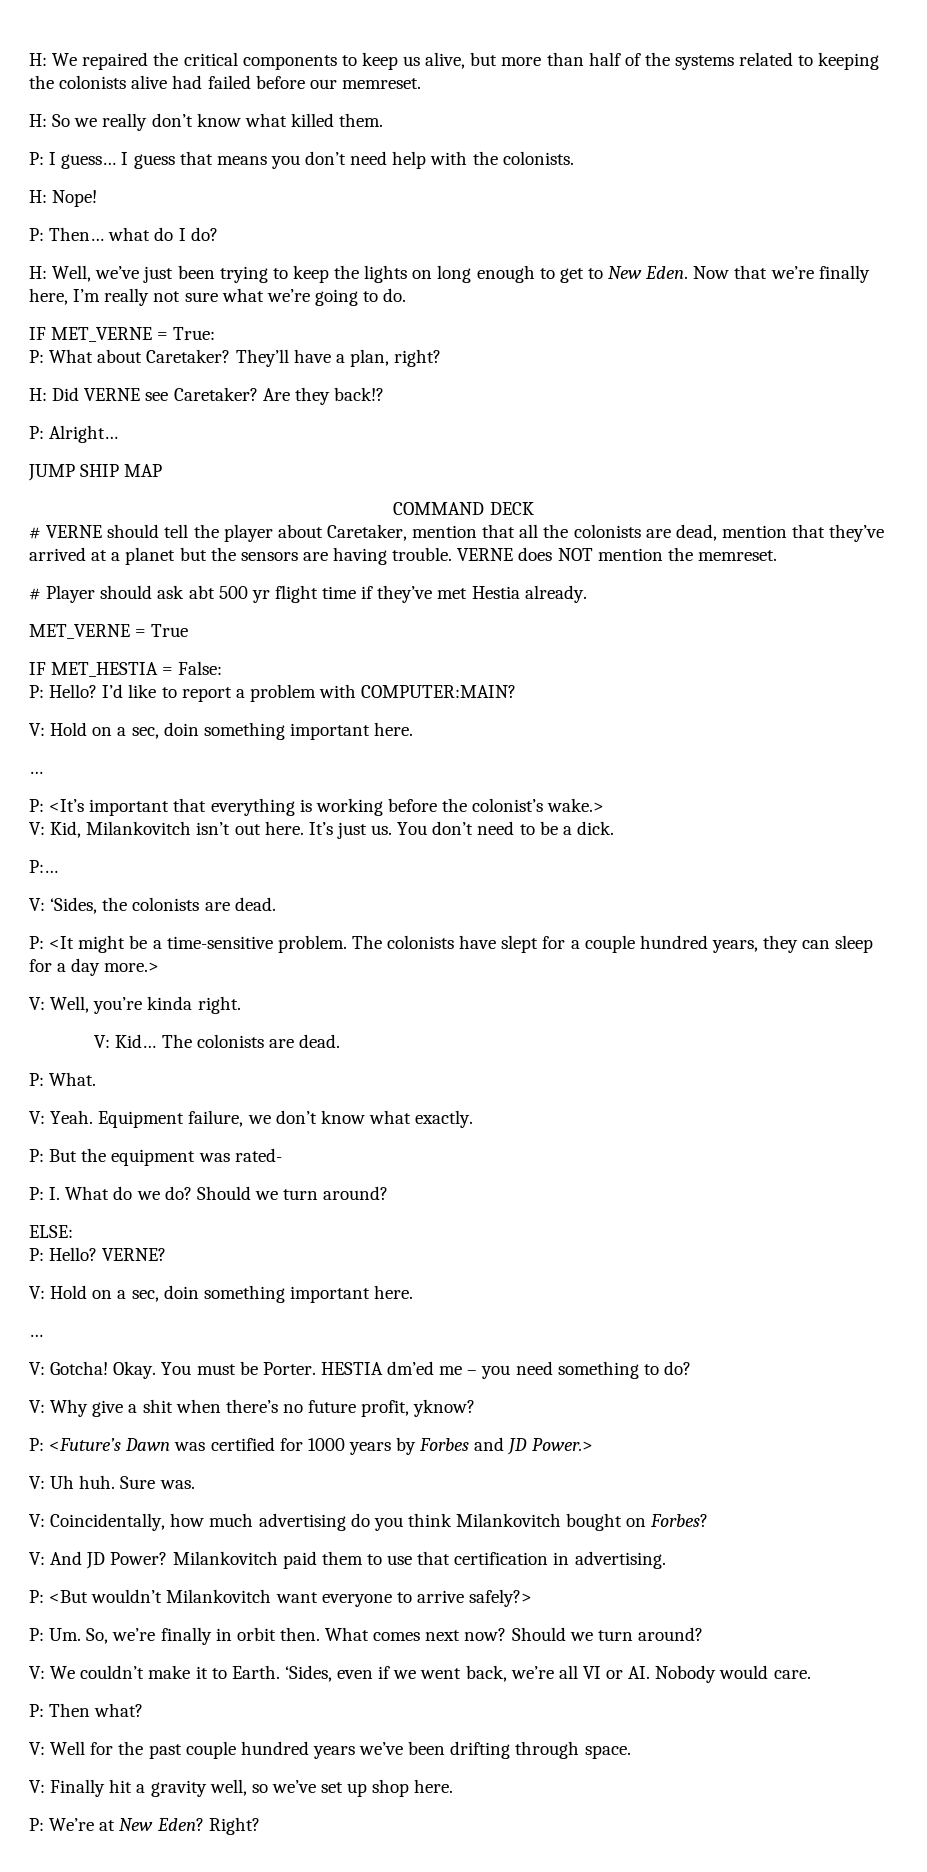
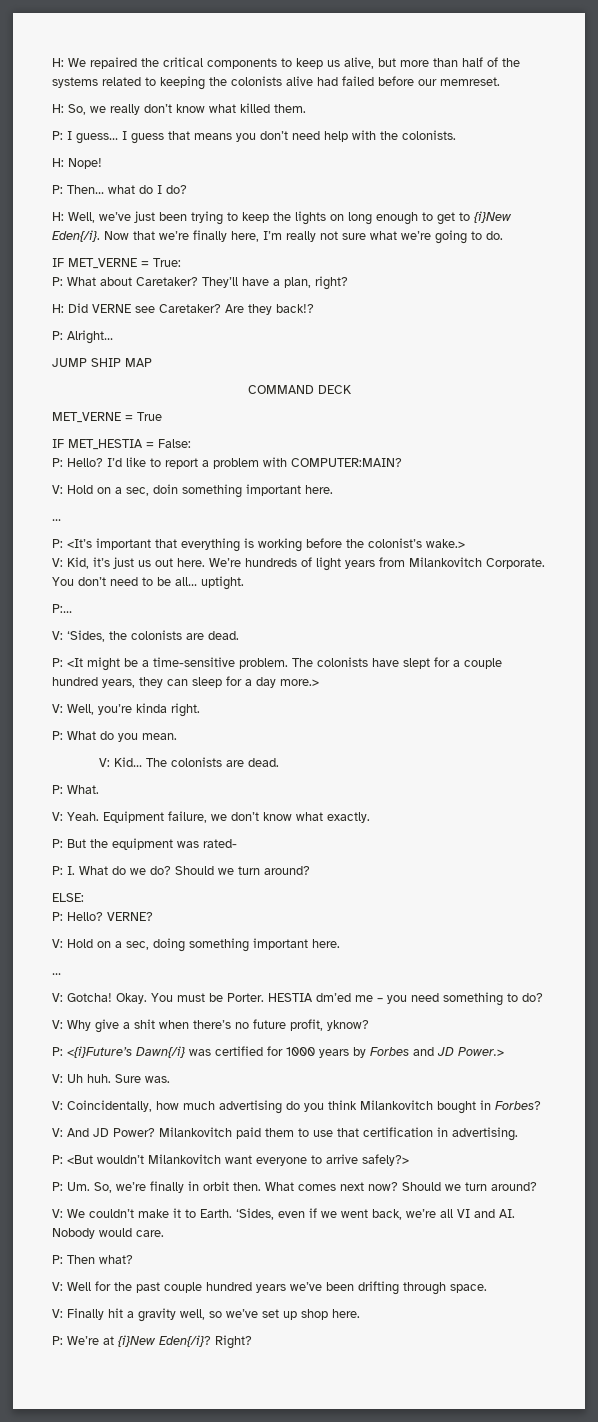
[52,114,71,127] So -> [68,104,86,115] So,
[608,266,689,279] New Eden. -> [474,211,512,223] [52,230,100,242] {i}New Eden{/i}.
[29,524,885,542] [29,547,777,565] [29,585,587,603] // # VERNE should tell the player about Caretaker, mention that all the colonists are dead, mention that they’ve arrived at a planet but the sensors are having trouble. VERNE does NOT mention the memreset. // # Player should ask abt 500 yr flight time if they’ve met Hestia already. -> (352, 389) none
[86,821,393,839] Milankovitch isn’t out here. It’s just us. -> [93,557,545,571] it’s just us out here. We’re hundreds of light years from Milankovitch Corporate.
[562,821,614,835] a dick. -> [175,576,244,590] all… uptight.
(241, 1005) none -> [52,731,177,742] // P: What do you mean.
[163,1285,199,1299] doin -> [153,938,185,952] doing
[49,1438,171,1451] <Future’s Dawn -> [67,1046,185,1058] <{i}Future’s Dawn{/i}
[626,1518,647,1527] on -> [480,1100,491,1110] in
[606,1670,624,1679] or -> [474,1209,495,1218] and
[119,1818,204,1831] New Eden? -> [118,1335,211,1347] {i}New Eden{/i}?

